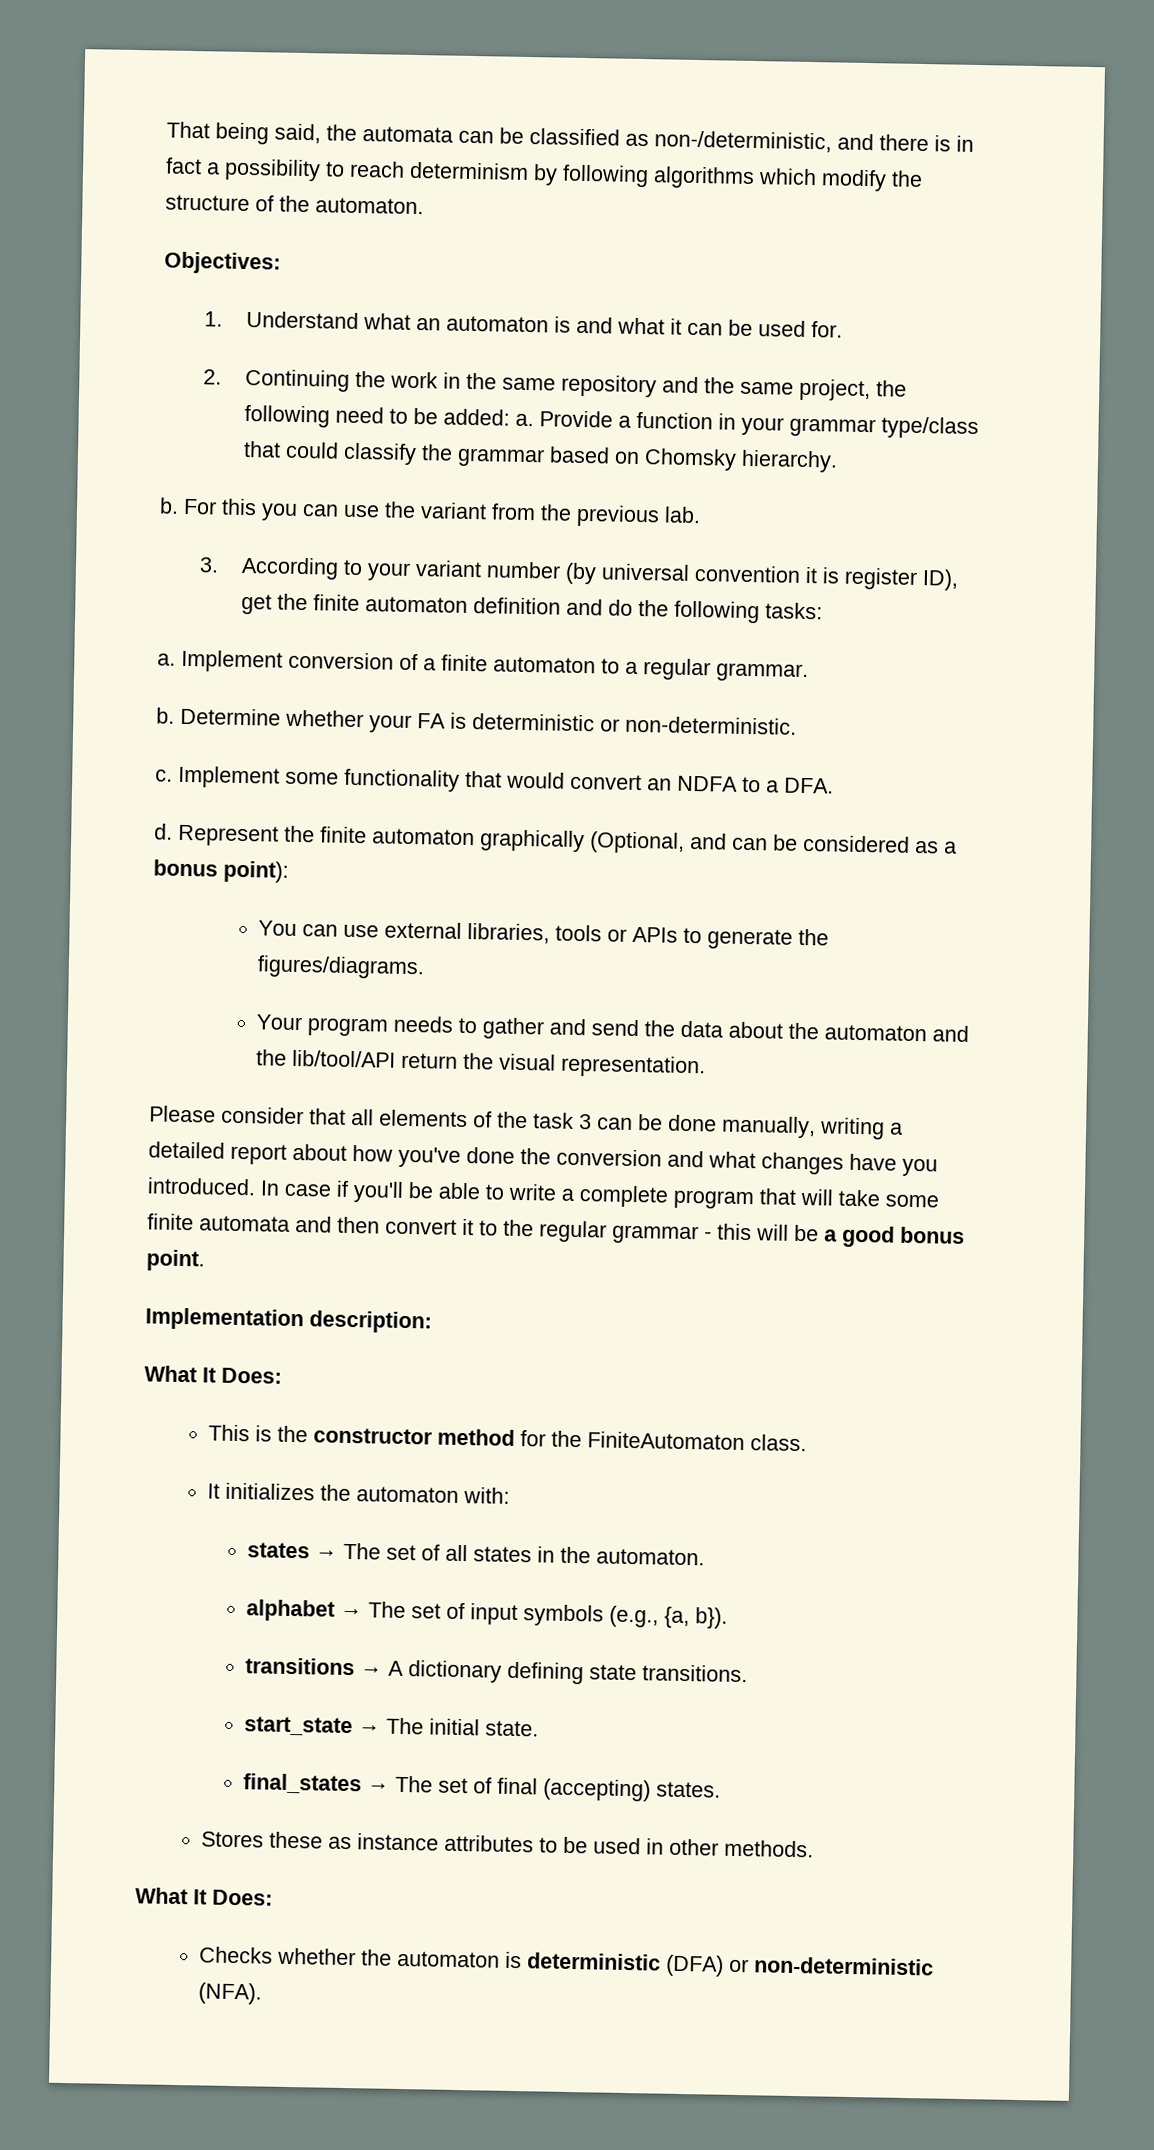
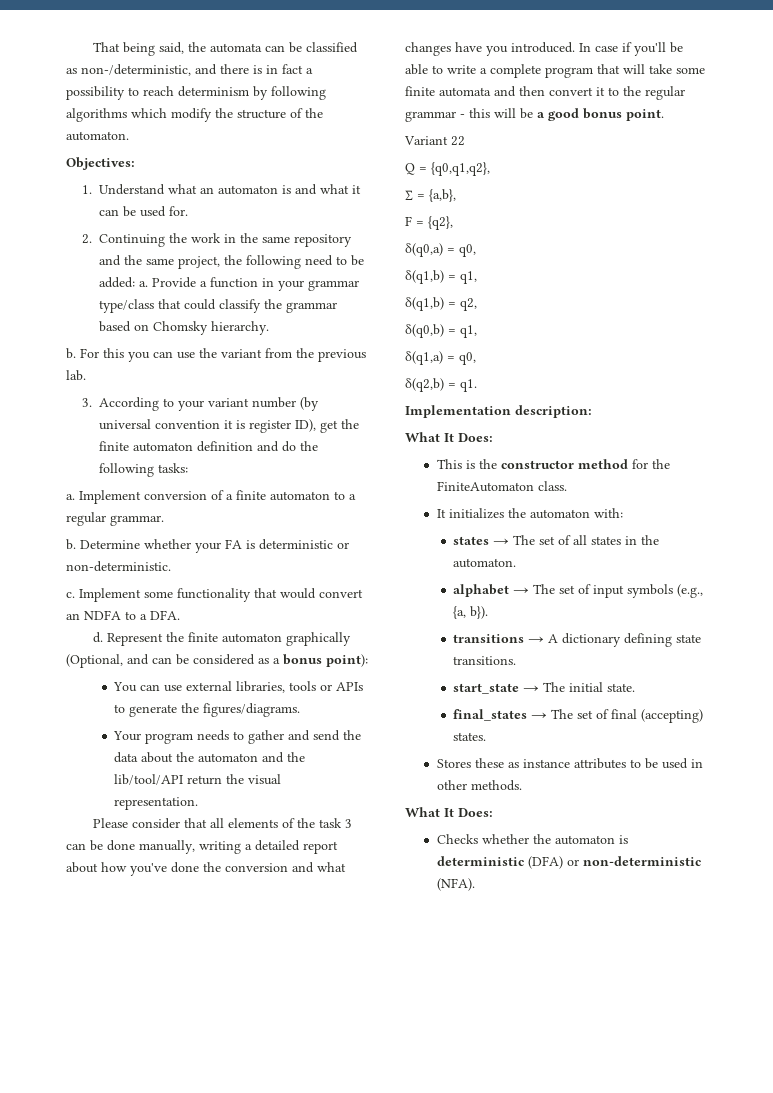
(205, 1260) none -> [404,136,465,146] [405,162,490,176] [405,189,456,202] [405,216,453,230] [405,243,476,257] [405,270,477,284] [405,297,477,311] [405,324,477,338] [405,351,476,365] [405,378,477,392] // Variant 22 // Q = {q0,q1,q2}, // ∑ = {a,b}, // F = {q2}, // δ(q0,a) = q0, // δ(q1,b) = q1, // δ(q1,b) = q2, // δ(q0,b) = q1, // δ(q1,a) = q0, // δ(q2,b) = q1.

